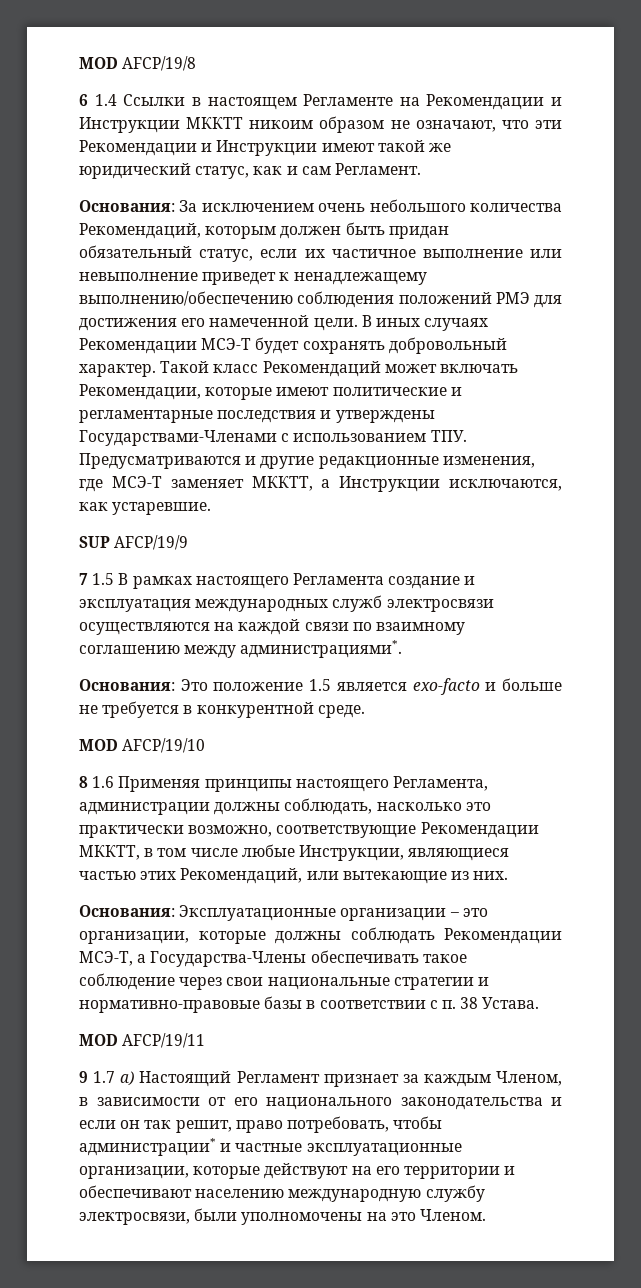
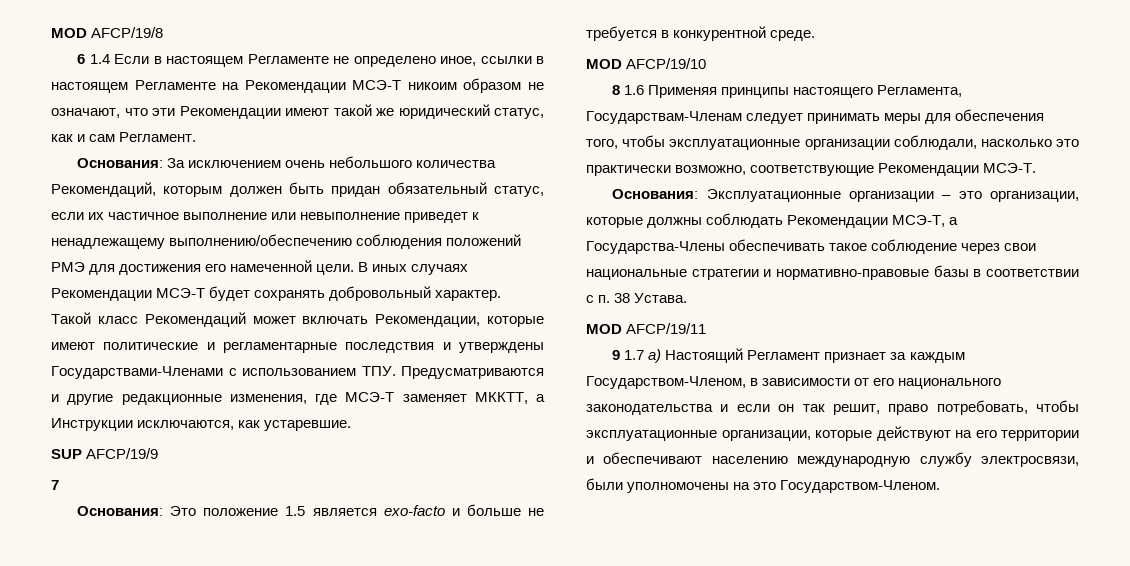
[123,94,186,106] Ссылки -> [114,54,532,67] Если в настоящем Регламенте не определено иное, ссылки
[551,97,562,106] [79,117,244,133] и Инструкции МККТТ -> [352,80,402,90] МСЭ-Т
[201,140,318,156] и Инструкции -> (281, 112) none
[92,573,476,589] [79,595,494,612] [79,619,465,635] [79,640,403,658] 1.5 В рамках настоящего Регламента создание и эксплуатация международных служб электросвязи осуществляются на каждой связи по взаимному соглашению между администрациями*. -> (59, 485) none
[79,798,373,815] администрации должны соблюдать, -> [586,109,1045,124] [586,135,977,150] Государствам-Членам следует принимать меры для обеспечения того, чтобы эксплуатационные организации соблюдали,
[79,844,510,861] [79,868,509,884] МККТТ, в том числе любые Инструкции, являющиеся частью этих Рекомендаций, или вытекающие из них. -> [983,163,1037,173] МСЭ-Т.
[496,1071,562,1086] Членом, -> [586,376,746,389] Государством-Членом,
[79,1138,303,1156] администрации* и частные -> (1079, 406) none
[419,1209,486,1221] Членом. -> [780,480,941,493] Государством-Членом.

